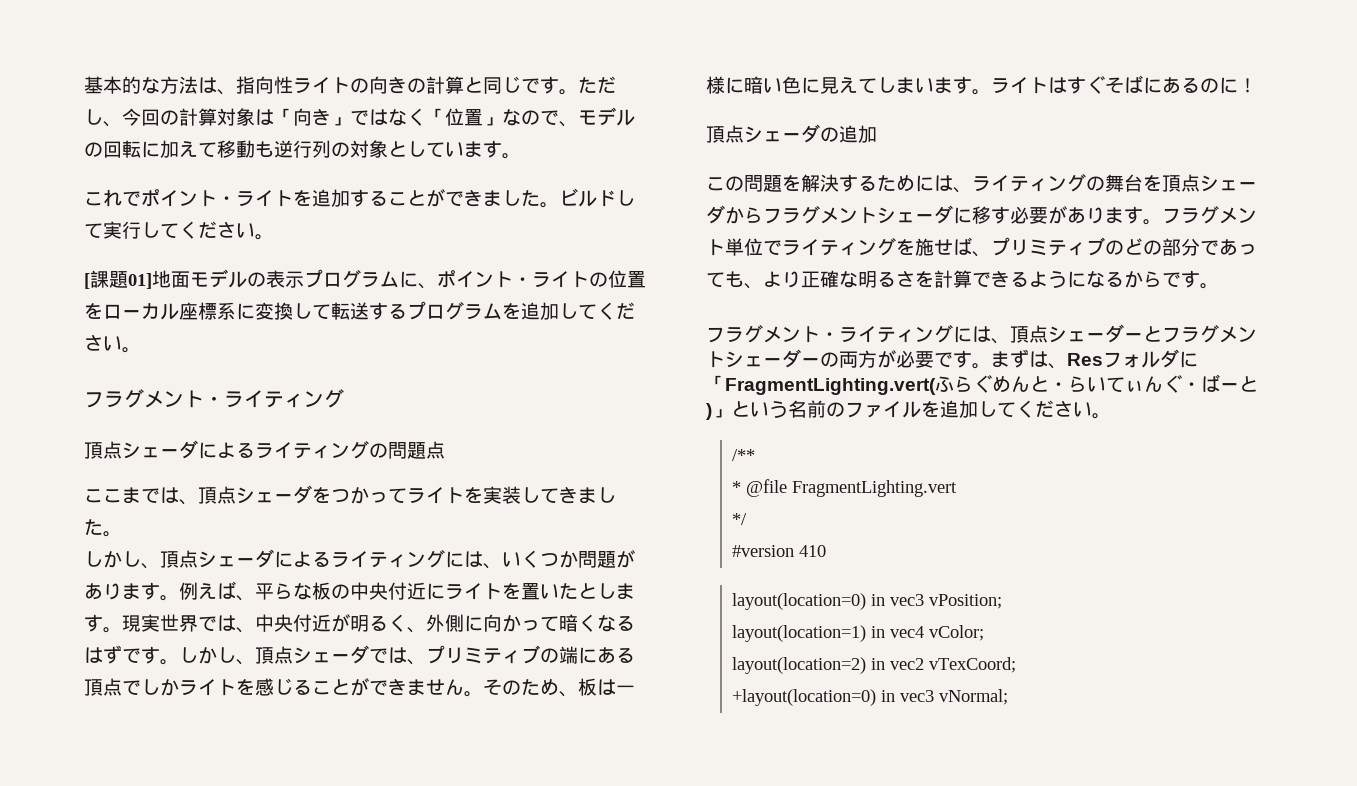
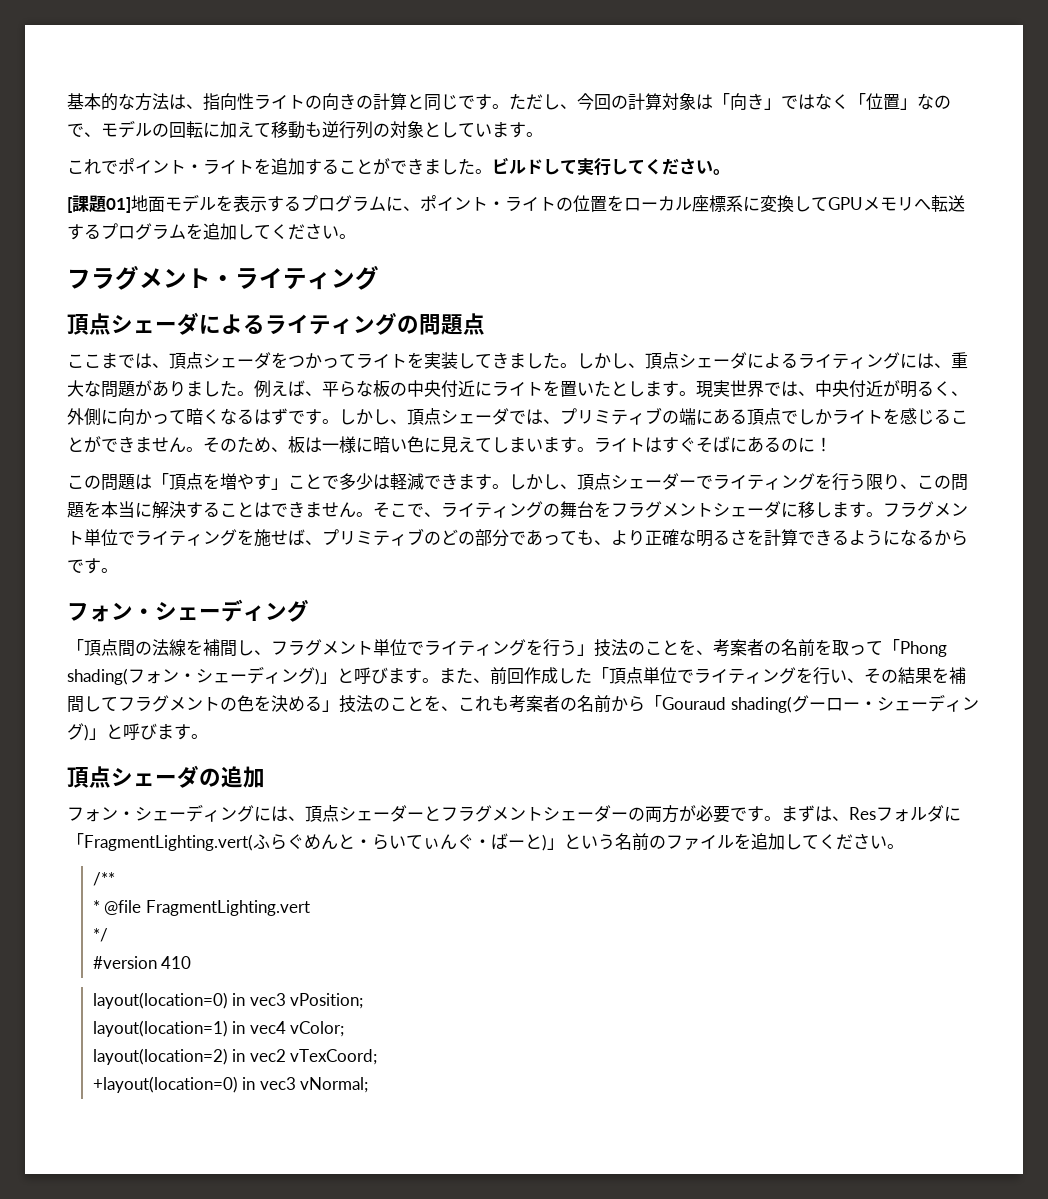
[247,270,304,288] の表示 -> [216,195,301,212] を表示する
(331, 311) none -> [828,197,931,211] GPUメモリへ
(122, 534) // -> (577, 365) none
[502,550,578,568] いくつか -> [951,352,968,369] [67,380,101,397] 重大な
[141,582,160,600] す -> [203,380,237,397] した
[706,124,877,143] 頂点シェーダの追加 // -> [67,473,917,491] この問題は「頂点を増やす」ことで多少は軽減できます。しかし、頂点シェーダーでライティングを行う限り、
(801, 183) none -> [101,501,152,518] 本当に
[877,175,953,192] ためには -> [220,501,424,518] ことはできません。そこで
[1162,174,1257,192] [706,205,763,224] 頂点シェーダから -> (611, 509) none
[991,206,1105,224] す必要があり -> [815,502,832,518] し
[725,325,953,343] ラグメント・ライティング -> [89,599,309,622] [67,639,947,657] [67,666,966,685] [67,694,979,713] [67,723,208,741] [67,765,265,788] [67,804,254,822] ォン・シェーディング // 「頂点間の法線を補間し、フラグメント単位でライティングを行う」技法のことを、考案者の名前を取って「Phong shading(フォン・シェーディング)」と呼びます。また、前回作成した「頂点単位でライティングを行い、その結果を補間してフラグメントの色を決める」技法のことを、これも考案者の名前から「Gouraud shading(グーロー・シェーディング)」と呼びます。 // 頂点シェーダの追加 // フォン・シェーディング

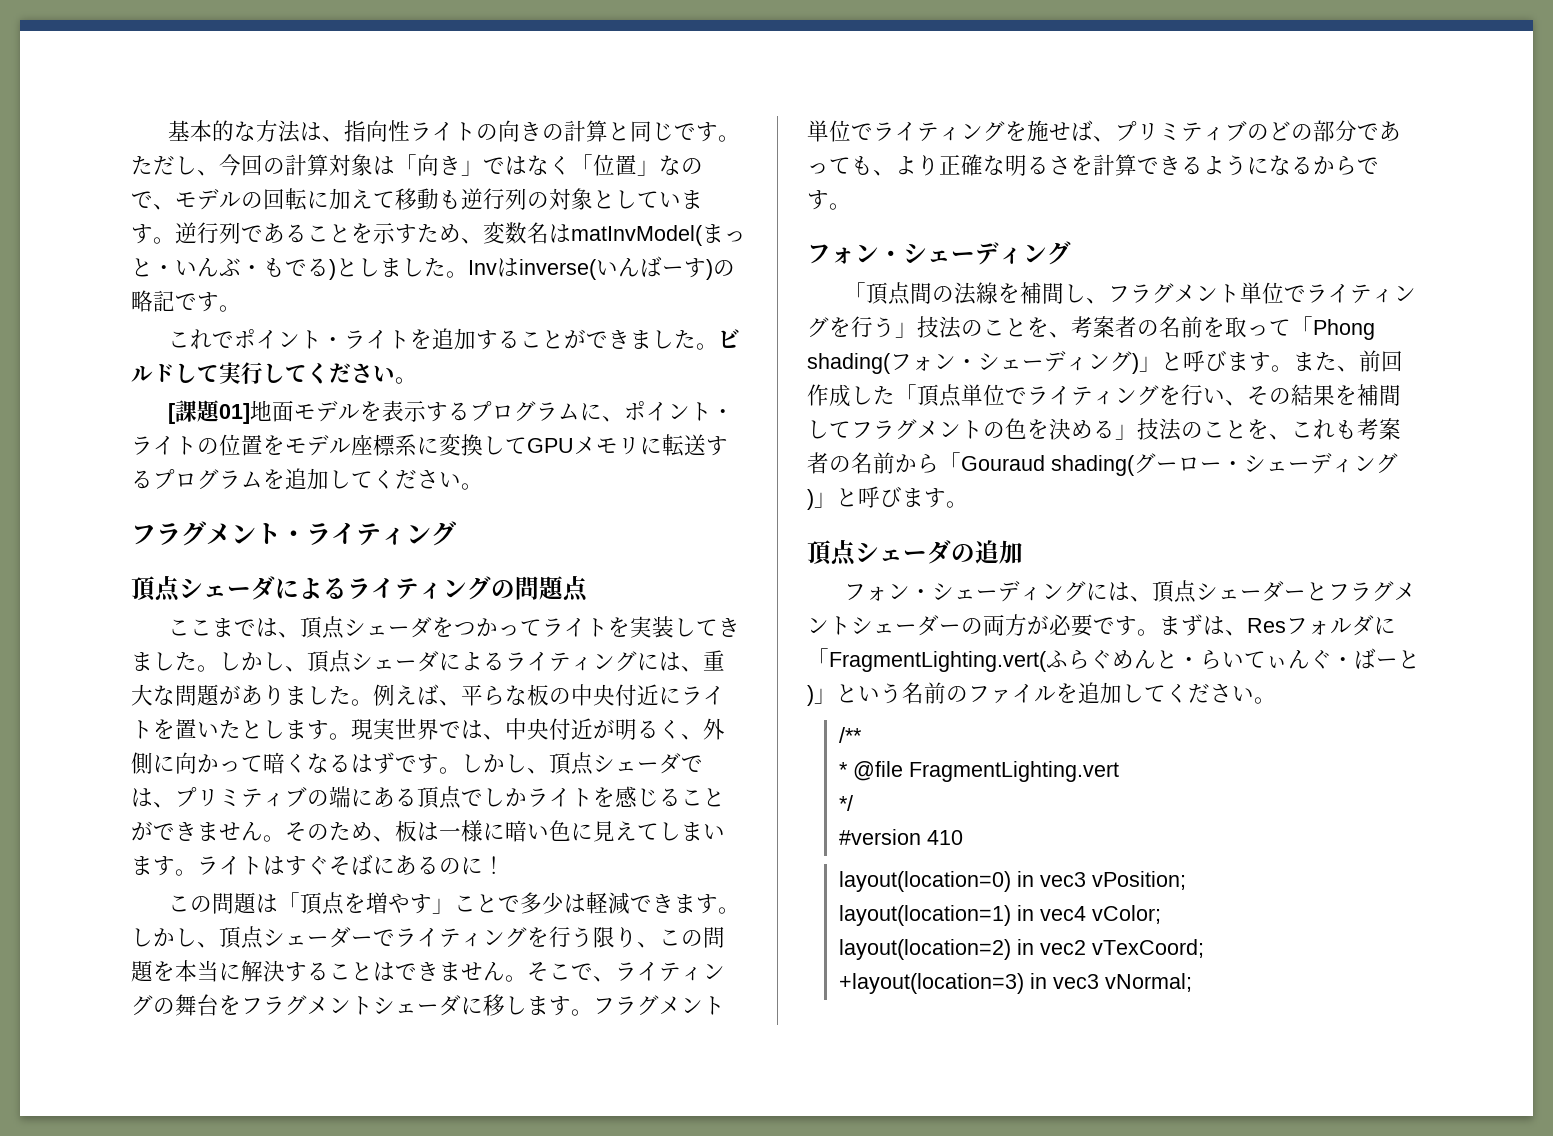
(543, 134) none -> [175,222,746,246] [131,256,735,280] [131,290,241,312] 逆行列であることを示すため、変数名はmatInvModel(まっと・いんぶ・もでる)としました。Invはinverse(いんばーす)の略記です。
[624,196,675,211] ローカ -> [285,435,329,456] モデ
[914,198,931,210] へ -> [640,436,662,455] に
[92,1076,238,1093] +layout(location=0) -> [838,973,1024,994] +layout(location=3)

